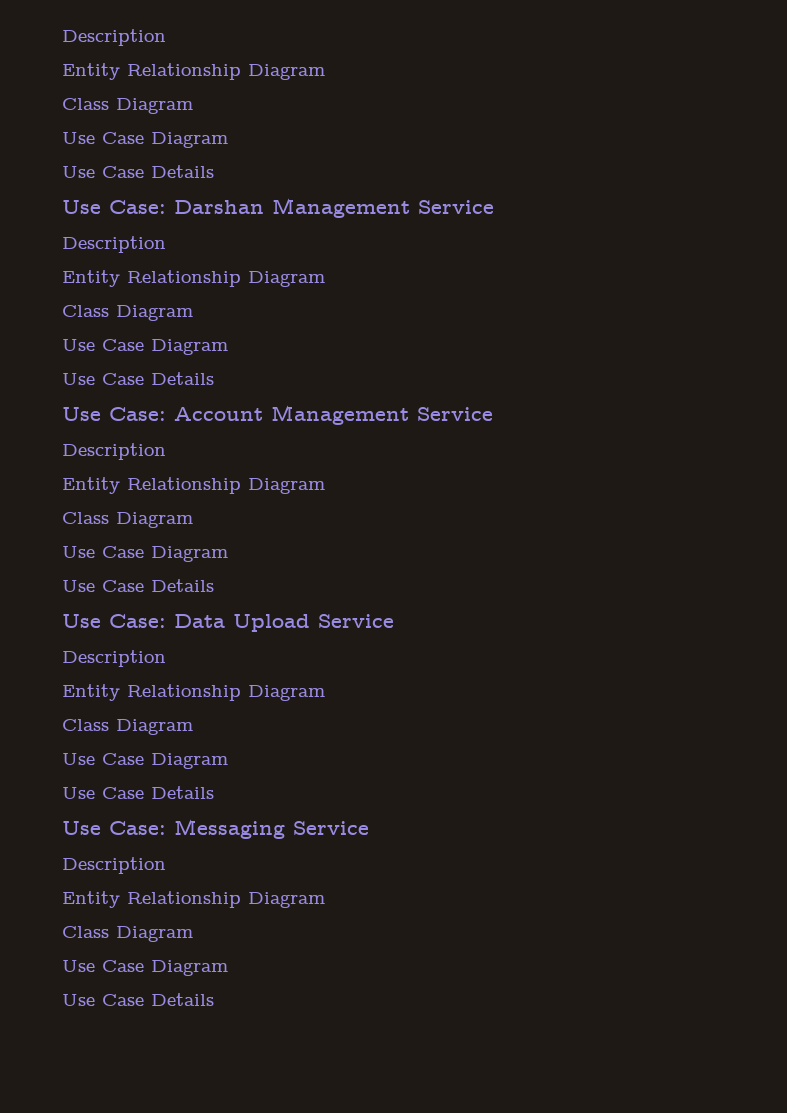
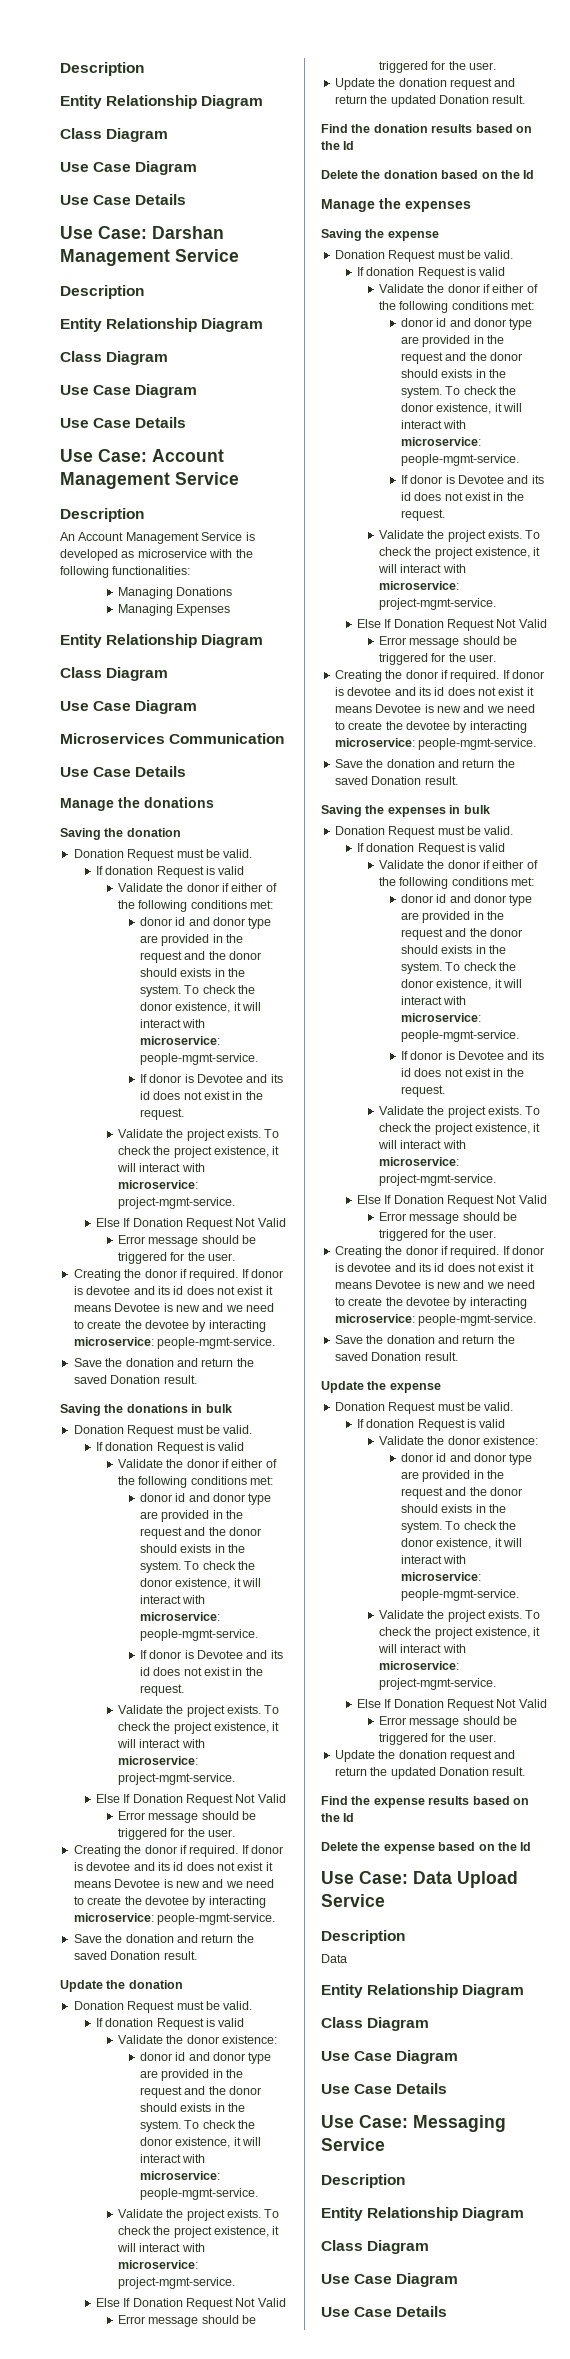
[62,477,325,494] [62,512,193,528] [62,546,228,562] [62,579,214,592] // Entity Relationship Diagram // Class Diagram // Use Case Diagram // Use Case Details -> [60,532,255,544] [60,549,253,561] [60,566,191,578] [117,587,233,599] [117,604,231,616] [60,634,264,648] [60,667,169,681] [60,700,198,714] [60,733,285,744] [60,766,187,777] [60,797,214,811] [60,828,181,840] [73,849,253,861] [95,866,245,878] [117,883,277,892] [117,900,273,912] [139,917,272,929] [139,934,243,946] [139,951,261,963] [139,968,245,977] [139,985,255,997] [139,1002,261,1013] [139,1019,206,1028] [139,1036,220,1045] [139,1053,258,1065] [139,1074,283,1083] [139,1091,263,1100] [139,1108,184,1120] [117,1129,280,1141] [117,1146,280,1158] [116,1163,205,1172] [117,1180,198,1189] [117,1197,235,1209] [95,1218,286,1230] [117,1235,256,1247] [117,1252,235,1264] [73,1269,283,1281] [73,1286,273,1295] [73,1303,274,1312] [73,1320,266,1332] [73,1337,276,1349] [73,1358,254,1367] [73,1375,197,1384] [60,1404,232,1416] [73,1425,253,1437] [95,1442,245,1454] [117,1459,277,1468] [117,1476,273,1488] [139,1493,272,1505] [139,1510,243,1522] [139,1527,261,1539] [139,1544,245,1553] [139,1561,255,1573] [139,1578,261,1589] [139,1595,206,1604] [139,1612,220,1621] [139,1629,258,1641] [139,1650,283,1659] [139,1667,263,1676] [139,1684,184,1696] [117,1705,280,1717] [117,1722,280,1734] [116,1739,205,1748] [117,1756,198,1765] [117,1773,235,1785] [95,1794,286,1806] [117,1811,256,1823] [117,1828,235,1840] [73,1845,283,1857] [73,1862,273,1871] [73,1879,274,1888] [73,1896,266,1908] [73,1913,276,1925] [73,1934,254,1943] [73,1951,197,1960] [60,1980,183,1992] [73,2001,253,2013] [95,2018,245,2030] [117,2035,277,2044] [139,2052,272,2064] [139,2069,243,2081] [139,2086,261,2098] [139,2103,245,2112] [139,2120,255,2132] [139,2137,261,2148] [139,2154,206,2163] [139,2171,220,2180] [139,2188,258,2200] [117,2209,280,2221] [117,2226,280,2238] [116,2243,205,2252] [117,2260,198,2269] [117,2277,235,2289] [95,2298,286,2310] [117,2315,256,2327] [378,61,496,73] [334,78,516,90] [334,95,526,107] [321,124,532,133] [321,141,355,150] [321,170,535,179] [321,198,471,212] [321,229,439,241] [334,250,514,262] [356,267,506,279] [378,284,538,293] [378,301,534,313] [400,318,533,330] [400,335,504,347] [400,352,522,364] [400,369,506,378] [400,386,516,398] [400,403,522,414] [400,420,467,429] [400,437,481,446] [400,454,519,466] [400,475,544,484] [400,492,524,501] [400,509,445,521] [378,530,541,542] [378,547,541,559] [377,564,466,573] [378,581,459,590] [378,598,496,610] [356,619,547,631] [378,636,517,648] [378,653,496,665] [334,670,544,682] [334,687,534,696] [334,704,535,713] [334,721,527,733] [334,738,537,750] [334,759,515,768] [334,776,458,785] [321,805,490,817] [334,826,514,838] [356,843,506,855] [378,860,538,869] [378,877,534,889] [400,894,533,906] [400,911,504,923] [400,928,522,940] [400,945,506,954] [400,962,516,974] [400,979,522,990] [400,996,467,1005] [400,1013,481,1022] [400,1030,519,1042] [400,1051,544,1060] [400,1068,524,1077] [400,1085,445,1097] [378,1106,541,1118] [378,1123,541,1135] [377,1140,466,1149] [378,1157,459,1166] [378,1174,496,1186] [356,1195,547,1207] [378,1212,517,1224] [378,1229,496,1241] [334,1246,544,1258] [334,1263,534,1272] [334,1280,535,1289] [334,1297,527,1309] [334,1314,537,1326] [334,1335,515,1344] [334,1352,458,1361] [321,1381,441,1393] [334,1402,514,1414] [356,1419,506,1431] [378,1436,538,1445] [400,1453,533,1465] [400,1470,504,1482] [400,1487,522,1499] [400,1504,506,1513] [400,1521,516,1533] [400,1538,522,1549] [400,1555,467,1564] [400,1572,481,1581] [400,1589,519,1601] [378,1610,541,1622] [378,1627,541,1639] [377,1644,466,1653] [378,1661,459,1670] [378,1678,496,1690] [356,1699,547,1711] [378,1716,517,1728] [378,1733,496,1745] [334,1750,516,1762] [334,1767,526,1779] [321,1796,529,1808] [321,1813,355,1822] [321,1842,532,1854] // An Account Management Service is developed as microservice with the following functionalities: // Managing Donations // Managing Expenses // Entity Relationship Diagram // Class Diagram // Use Case Diagram // Microservices Communication // Use Case Details // Manage the donations // Saving the donation // Donation Request must be valid. // If donation Request is valid // Validate the donor if either of the following conditions met: // donor id and donor type are provided in the request and the donor should exists in the system. To check the donor existence, it will interact with microservice: people-mgmt-service. // If donor is Devotee and its id does not exist in the request. // Validate the project exists. To check the project existence, it will interact with microservice: project-mgmt-service. // Else If Donation Request Not Valid // Error message should be triggered for the user. // Creating the donor if required. If donor is devotee and its id does not exist it means Devotee is new and we need to create the devotee by interacting microservice: people-mgmt-service. // Save the donation and return the saved Donation result. // Saving the donations in bulk // Donation Request must be valid. // If donation Request is valid // Validate the donor if either of the following conditions met: // donor id and donor type are provided in the request and the donor should exists in the system. To check the donor existence, it will interact with microservice: people-mgmt-service. // If donor is Devotee and its id does not exist in the request. // Validate the project exists. To check the project existence, it will interact with microservice: project-mgmt-service. // Else If Donation Request Not Valid // Error message should be triggered for the user. // Creating the donor if required. If donor is devotee and its id does not exist it means Devotee is new and we need to create the devotee by interacting microservice: people-mgmt-service. // Save the donation and return the saved Donation result. // Update the donation // Donation Request must be valid. // If donation Request is valid // Validate the donor existence: // donor id and donor type are provided in the request and the donor should exists in the system. To check the donor existence, it will interact with microservice: people-mgmt-service. // Validate the project exists. To check the project existence, it will interact with microservice: project-mgmt-service. // Else If Donation Request Not Valid // Error message should be triggered for the user. // Update the donation request and return the updated Donation result. // Find the donation results based on the Id // Delete the donation based on the Id // Manage the expenses // Saving the expense // Donation Request must be valid. // If donation Request is valid // Validate the donor if either of the following conditions met: // donor id and donor type are provided in the request and the donor should exists in the system. To check the donor existence, it will interact with microservice: people-mgmt-service. // If donor is Devotee and its id does not exist in the request. // Validate the project exists. To check the project existence, it will interact with microservice: project-mgmt-service. // Else If Donation Request Not Valid // Error message should be triggered for the user. // Creating the donor if required. If donor is devotee and its id does not exist it means Devotee is new and we need to create the devotee by interacting microservice: people-mgmt-service. // Save the donation and return the saved Donation result. // Saving the expenses in bulk // Donation Request must be valid. // If donation Request is valid // Validate the donor if either of the following conditions met: // donor id and donor type are provided in the request and the donor should exists in the system. To check the donor existence, it will interact with microservice: people-mgmt-service. // If donor is Devotee and its id does not exist in the request. // Validate the project exists. To check the project existence, it will interact with microservice: project-mgmt-service. // Else If Donation Request Not Valid // Error message should be triggered for the user. // Creating the donor if required. If donor is devotee and its id does not exist it means Devotee is new and we need to create the devotee by interacting microservice: people-mgmt-service. // Save the donation and return the saved Donation result. // Update the expense // Donation Request must be valid. // If donation Request is valid // Validate the donor existence: // donor id and donor type are provided in the request and the donor should exists in the system. To check the donor existence, it will interact with microservice: people-mgmt-service. // Validate the project exists. To check the project existence, it will interact with microservice: project-mgmt-service. // Else If Donation Request Not Valid // Error message should be triggered for the user. // Update the donation request and return the updated Donation result. // Find the expense results based on the Id // Delete the expense based on the Id
(166, 658) none -> [321,1954,347,1963] // Data

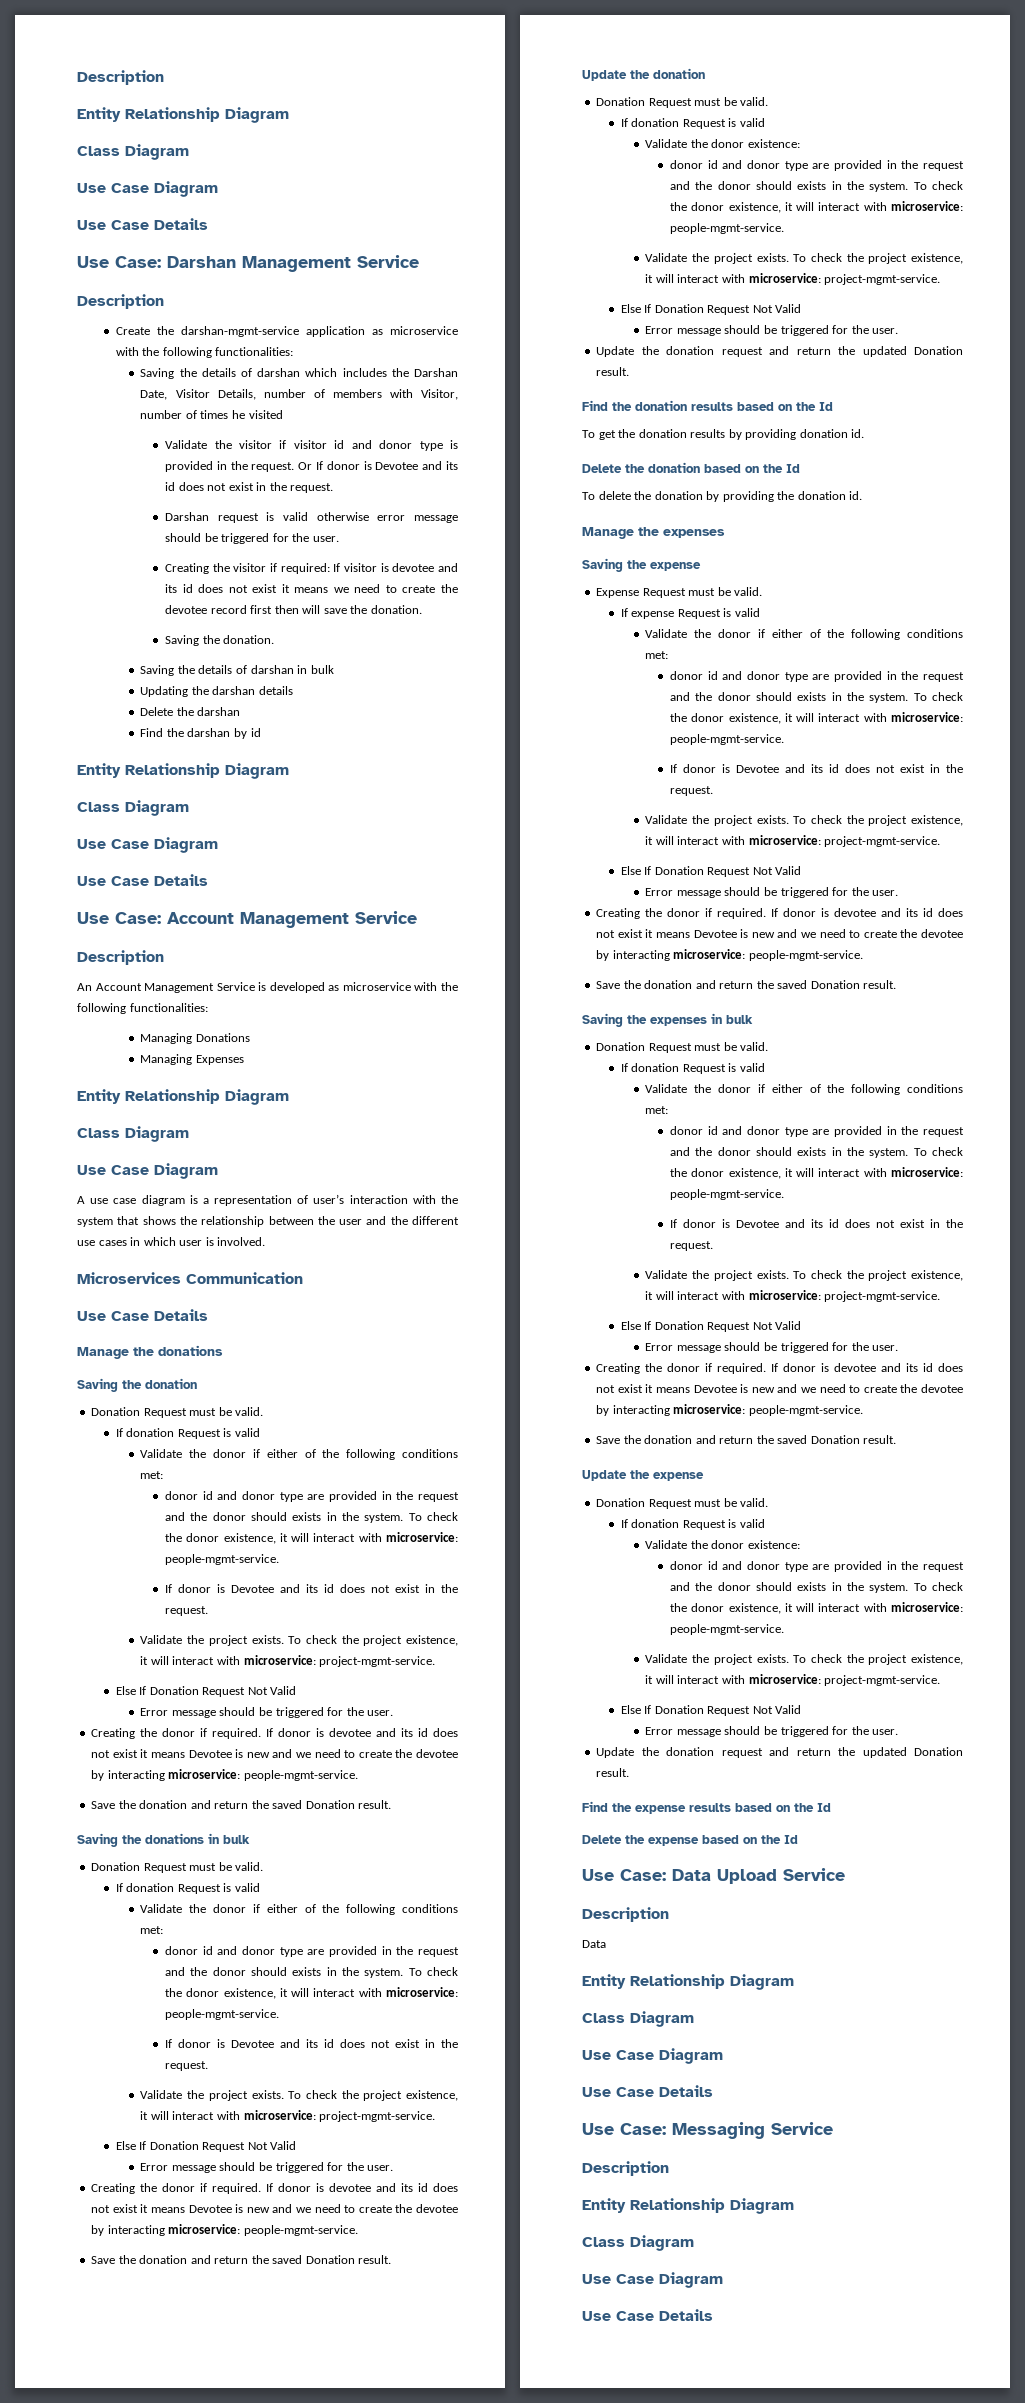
(144, 292) none -> [115,326,458,337] [115,347,294,358] [140,368,459,379] [140,389,458,400] [140,410,283,419] [165,440,459,451] [165,461,458,472] [165,482,334,493] [165,512,458,523] [165,533,339,544] [165,563,459,574] [165,584,458,593] [165,605,422,614] [165,635,275,646] [140,665,334,676] [140,686,294,697] [140,707,241,716] [140,728,261,739] // Create the darshan-mgmt-service application as microservice with the following functionalities: // Saving the details of darshan which includes the Darshan Date, Visitor Details, number of members with Visitor, number of times he visited // Validate the visitor if visitor id and donor type is provided in the request. Or If donor is Devotee and its id does not exist in the request. // Darshan request is valid otherwise error message should be triggered for the user. // Creating the visitor if required: If visitor is devotee and its id does not exist it means we need to create the devotee record first then will save the donation. // Saving the donation. // Saving the details of darshan in bulk // Updating the darshan details // Delete the darshan // Find the darshan by id
(198, 707) none -> [77,1194,459,1206] [77,1216,460,1227] [77,1237,266,1246] // A use case diagram is a representation of user’s interaction with the system that shows the relationship between the user and the different use cases in which user is involved.
(355, 145) none -> [582,429,865,440] // To get the donation results by providing donation id.
(535, 174) none -> [582,491,863,502] // To delete the donation by providing the donation id.
[334,250,514,262] [356,267,415,276] Donation Request must be valid. // If donation -> [596,587,763,598] [620,608,675,619] Expense Request must be valid. // If expense

